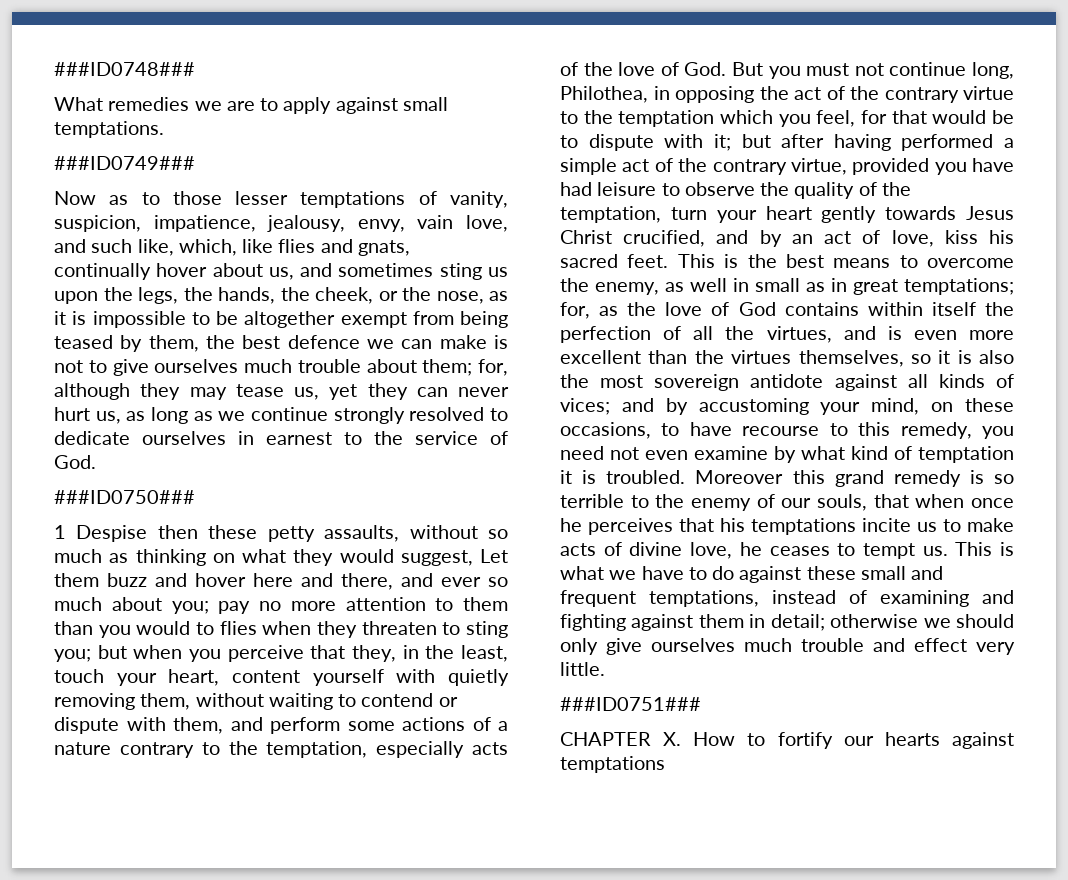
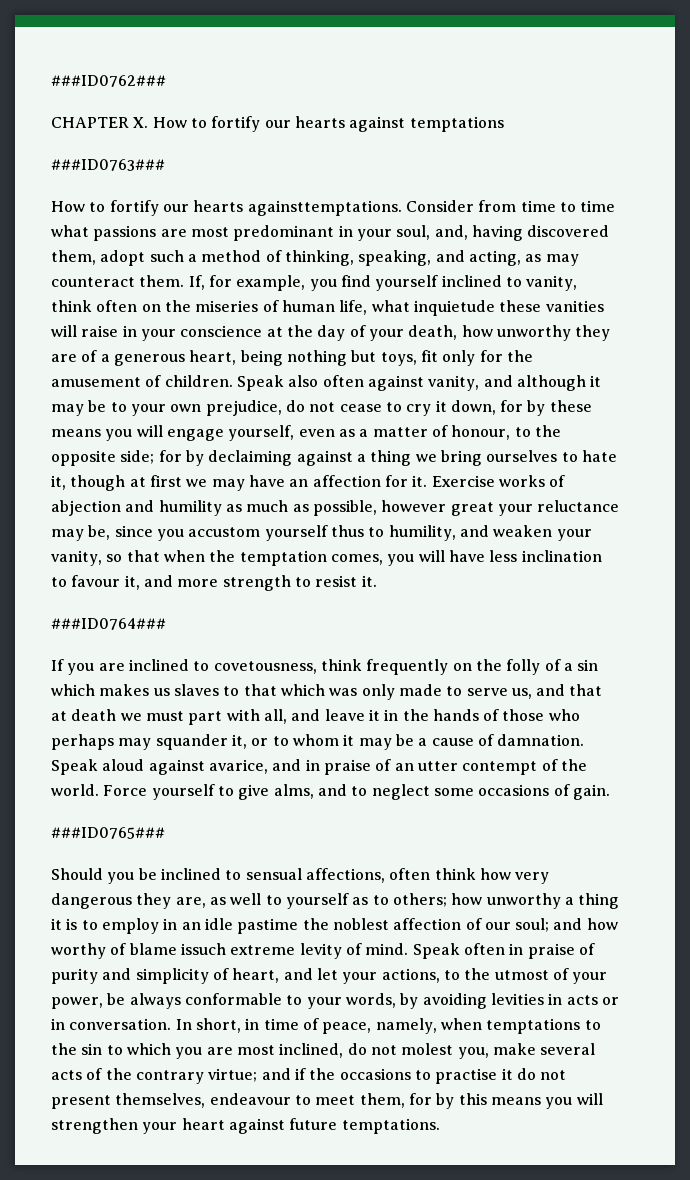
[54,62,195,76] [54,97,448,114] [54,121,164,138] [54,156,195,170] [54,191,508,208] [54,215,509,232] [54,239,410,256] [54,263,508,280] [54,287,508,304] [54,311,508,328] [54,335,508,352] [54,359,508,376] [54,383,509,400] [54,407,509,424] [54,431,508,445] [54,455,96,469] [54,490,195,504] [54,525,508,542] [54,549,508,566] [54,573,508,590] [54,597,508,614] [54,621,509,638] [54,645,509,662] [54,669,509,686] [54,693,458,710] [54,717,508,734] [54,741,508,758] [560,62,1015,79] [560,86,1014,103] [560,110,1014,127] [560,134,1014,151] [560,158,1014,175] [560,182,911,199] [560,206,1014,223] [560,230,1014,247] [560,254,1014,268] [560,278,1014,295] [560,302,1014,319] [560,326,1014,343] [560,350,1014,367] [560,374,1015,391] [560,398,1014,415] [560,422,1014,439] [560,446,1014,463] [560,470,1014,487] [560,494,1014,511] [560,518,1014,535] [560,542,1014,559] [560,566,944,583] [560,590,1014,607] [560,614,1014,631] [560,638,1015,655] [560,662,605,676] [560,697,701,711] ###ID0748### // What remedies we are to apply against small temptations. // ###ID0749### // Now as to those lesser temptations of vanity, suspicion, impatience, jealousy, envy, vain love, and such like, which, like flies and gnats, continually hover about us, and sometimes sting us upon the legs, the hands, the cheek, or the nose, as it is impossible to be altogether exempt from being teased by them, the best defence we can make is not to give ourselves much trouble about them; for, although they may tease us, yet they can never hurt us, as long as we continue strongly resolved to dedicate ourselves in earnest to the service of God. // ###ID0750### // 1 Despise then these petty assaults, without so much as thinking on what they would suggest, Let them buzz and hover here and there, and ever so much about you; pay no more attention to them than you would to flies when they threaten to sting you; but when you perceive that they, in the least, touch your heart, content yourself with quietly removing them, without waiting to contend or dispute with them, and perform some actions of a nature contrary to the temptation, especially acts of the love of God. But you must not continue long, Philothea, in opposing the act of the contrary virtue to the temptation which you feel, for that would be to dispute with it; but after having performed a simple act of the contrary virtue, provided you have had leisure to observe the quality of the temptation, turn your heart gently towards Jesus Christ crucified, and by an act of love, kiss his sacred feet. This is the best means to overcome the enemy, as well in small as in great temptations; for, as the love of God contains within itself the perfection of all the virtues, and is even more excellent than the virtues themselves, so it is also the most sovereign antidote against all kinds of vices; and by accustoming your mind, on these occasions, to have recourse to this remedy, you need not even examine by what kind of temptation it is troubled. Moreover this grand remedy is so terrible to the enemy of our souls, that when once he perceives that his temptations incite us to make acts of divine love, he ceases to tempt us. This is what we have to do against these small and frequent temptations, instead of examining and fighting against them in detail; otherwise we should only give ourselves much trouble and effect very little. // ###ID0751### -> [51,75,166,87] ###ID0762###
(665, 764) none -> [51,159,165,171] [51,200,616,216] [51,225,610,241] [51,250,579,266] [51,275,578,291] [51,300,604,316] [51,325,611,341] [51,350,533,366] [51,375,602,391] [51,400,592,416] [51,425,561,441] [51,450,617,466] [51,475,566,491] [51,500,620,516] [51,525,592,541] [51,550,602,566] [51,575,377,591] [51,618,166,630] [51,659,599,675] [51,684,603,700] [51,709,580,725] [51,734,585,750] [51,759,587,775] [51,784,610,800] [51,827,165,839] [51,868,550,884] [51,893,620,909] [51,918,618,934] [51,943,595,959] [51,968,608,984] [51,993,619,1009] [51,1018,601,1034] [51,1043,596,1059] [51,1068,567,1084] [51,1093,603,1109] [51,1118,440,1134] // ###ID0763### // How to fortify our hearts againsttemptations. Consider from time to time what passions are most predominant in your soul, and, having discovered them, adopt such a method of thinking, speaking, and acting, as may counteract them. If, for example, you find yourself inclined to vanity, think often on the miseries of human life, what inquietude these vanities will raise in your conscience at the day of your death, how unworthy they are of a generous heart, being nothing but toys, fit only for the amusement of children. Speak also often against vanity, and although it may be to your own prejudice, do not cease to cry it down, for by these means you will engage yourself, even as a matter of honour, to the opposite side; for by declaiming against a thing we bring ourselves to hate it, though at first we may have an affection for it. Exercise works of abjection and humility as much as possible, however great your reluctance may be, since you accustom yourself thus to humility, and weaken your vanity, so that when the temptation comes, you will have less inclination to favour it, and more strength to resist it. // ###ID0764### // If you are inclined to covetousness, think frequently on the folly of a sin which makes us slaves to that which was only made to serve us, and that at death we must part with all, and leave it in the hands of those who perhaps may squander it, or to whom it may be a cause of damnation. Speak aloud against avarice, and in praise of an utter contempt of the world. Force yourself to give alms, and to neglect some occasions of gain. // ###ID0765### // Should you be inclined to sensual affections, often think how very dangerous they are, as well to yourself as to others; how unworthy a thing it is to employ in an idle pastime the noblest affection of our soul; and how worthy of blame issuch extreme levity of mind. Speak often in praise of purity and simplicity of heart, and let your actions, to the utmost of your power, be always conformable to your words, by avoiding levities in acts or in conversation. In short, in time of peace, namely, when temptations to the sin to which you are most inclined, do not molest you, make several acts of the contrary virtue; and if the occasions to practise it do not present themselves, endeavour to meet them, for by this means you will strengthen your heart against future temptations.

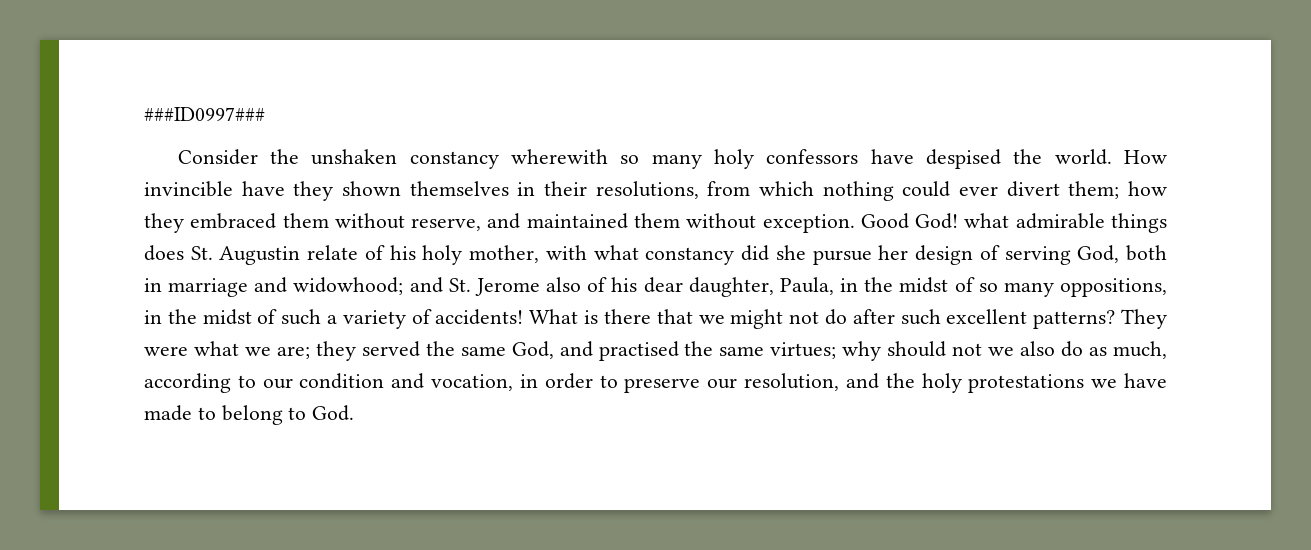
[51,75,166,87] [51,116,504,132] [51,159,165,171] [51,200,616,216] [51,225,610,241] [51,250,579,266] [51,275,578,291] [51,300,604,316] [51,325,611,341] [51,350,533,366] [51,375,602,391] [51,400,592,416] [51,425,561,441] [51,450,617,466] [51,475,566,491] [51,500,620,516] [51,525,592,541] [51,550,602,566] [51,575,377,591] [51,618,166,630] [51,659,599,675] [51,684,603,700] [51,709,580,725] [51,734,585,750] [51,759,587,775] [51,784,610,800] [51,827,165,839] [51,868,550,884] [51,893,620,909] [51,918,618,934] [51,943,595,959] [51,968,608,984] [51,993,619,1009] [51,1018,601,1034] [51,1043,596,1059] [51,1068,567,1084] [51,1093,603,1109] [51,1118,440,1134] ###ID0762### // CHAPTER X. How to fortify our hearts against temptations // ###ID0763### // How to fortify our hearts againsttemptations. Consider from time to time what passions are most predominant in your soul, and, having discovered them, adopt such a method of thinking, speaking, and acting, as may counteract them. If, for example, you find yourself inclined to vanity, think often on the miseries of human life, what inquietude these vanities will raise in your conscience at the day of your death, how unworthy they are of a generous heart, being nothing but toys, fit only for the amusement of children. Speak also often against vanity, and although it may be to your own prejudice, do not cease to cry it down, for by these means you will engage yourself, even as a matter of honour, to the opposite side; for by declaiming against a thing we bring ourselves to hate it, though at first we may have an affection for it. Exercise works of abjection and humility as much as possible, however great your reluctance may be, since you accustom yourself thus to humility, and weaken your vanity, so that when the temptation comes, you will have less inclination to favour it, and more strength to resist it. // ###ID0764### // If you are inclined to covetousness, think frequently on the folly of a sin which makes us slaves to that which was only made to serve us, and that at death we must part with all, and leave it in the hands of those who perhaps may squander it, or to whom it may be a cause of damnation. Speak aloud against avarice, and in praise of an utter contempt of the world. Force yourself to give alms, and to neglect some occasions of gain. // ###ID0765### // Should you be inclined to sensual affections, often think how very dangerous they are, as well to yourself as to others; how unworthy a thing it is to employ in an idle pastime the noblest affection of our soul; and how worthy of blame issuch extreme levity of mind. Speak often in praise of purity and simplicity of heart, and let your actions, to the utmost of your power, be always conformable to your words, by avoiding levities in acts or in conversation. In short, in time of peace, namely, when temptations to the sin to which you are most inclined, do not molest you, make several acts of the contrary virtue; and if the occasions to practise it do not present themselves, endeavour to meet them, for by this means you will strengthen your heart against future temptations. -> [144,107,265,121] [177,149,1168,169] [144,181,1167,201] [144,213,1168,233] [144,245,1167,265] [144,277,1167,297] [144,309,1168,329] [144,341,1168,361] [144,373,1168,393] [144,405,355,425] ###ID0997### // Consider the unshaken constancy wherewith so many holy confessors have despised the world. How invincible have they shown themselves in their resolutions, from which nothing could ever divert them; how they embraced them without reserve, and maintained them without exception. Good God! what admirable things does St. Augustin relate of his holy mother, with what constancy did she pursue her design of serving God, both in marriage and widowhood; and St. Jerome also of his dear daughter, Paula, in the midst of so many oppositions, in the midst of such a variety of accidents! What is there that we might not do after such excellent patterns? They were what we are; they served the same God, and practised the same virtues; why should not we also do as much, according to our condition and vocation, in order to preserve our resolution, and the holy protestations we have made to belong to God.

